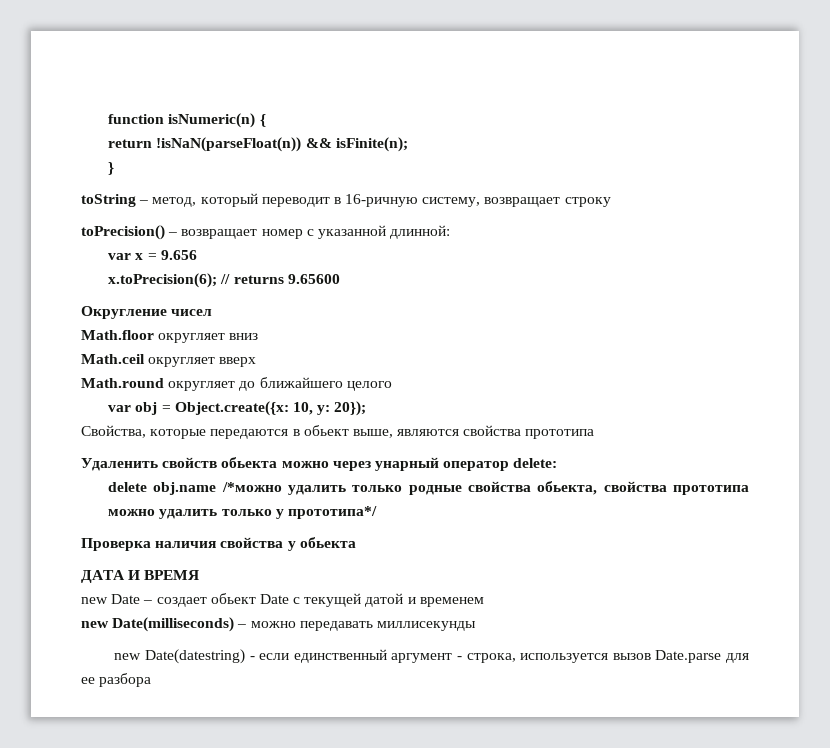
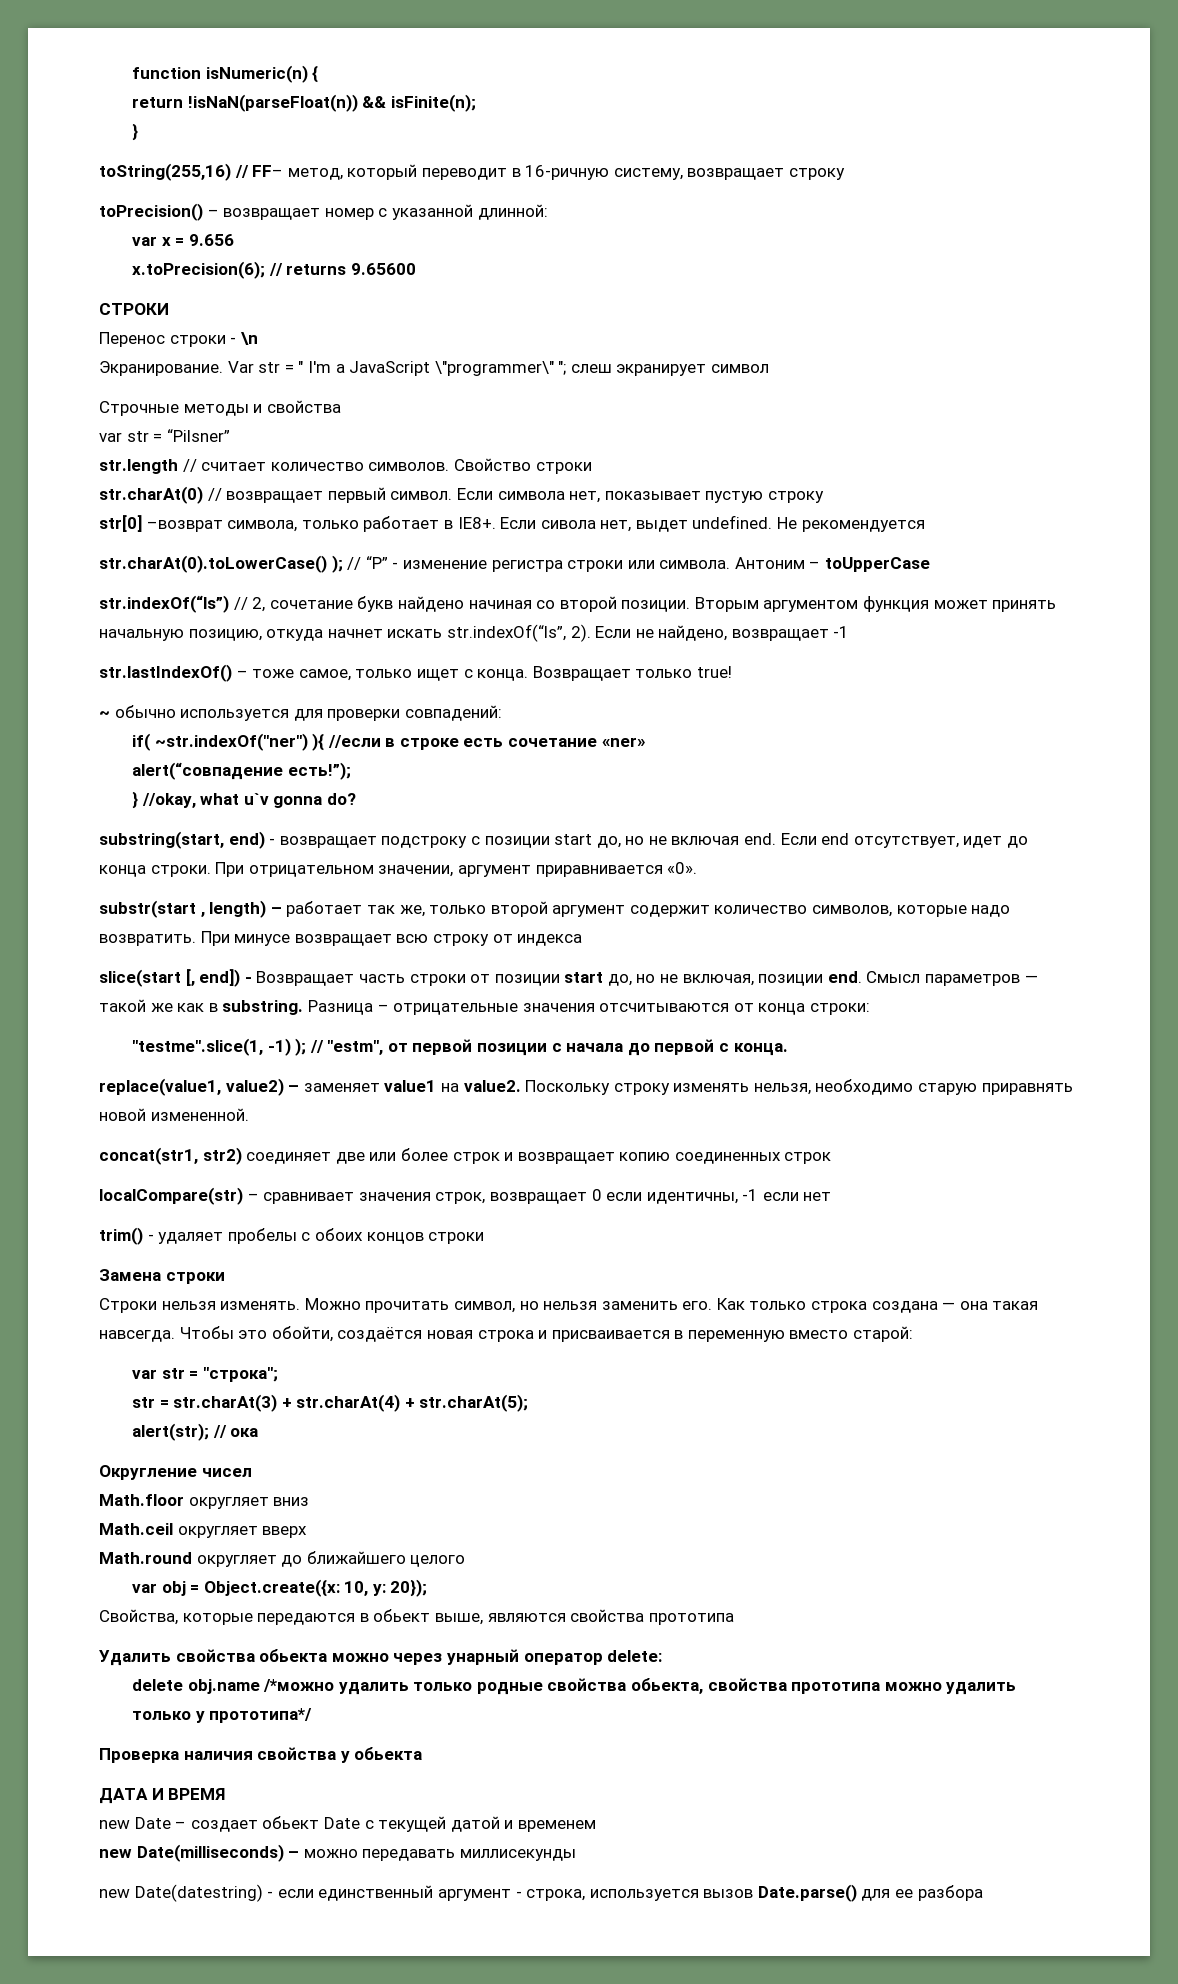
[81,194,149,207] toString – -> [99,163,284,181] toString(255,16) // FF–
(340, 279) none -> [99,303,169,315] [99,332,258,347] [99,361,770,376] [99,400,341,416] [99,429,230,442] [99,458,592,474] [99,486,824,504] [99,515,925,532] [99,555,931,573] [99,595,1057,613] [99,624,850,642] [99,664,732,682] [99,705,502,721] [131,733,645,751] [131,762,351,780] [131,791,356,809] [99,831,1029,849] [99,862,698,877] [99,900,1011,918] [99,931,583,946] [99,969,1038,987] [99,999,871,1015] [131,1038,788,1056] [99,1078,1073,1096] [99,1108,249,1121] [99,1147,832,1165] [99,1187,832,1205] [99,1227,485,1245] [99,1269,225,1284] [99,1298,1039,1313] [99,1326,914,1342] [131,1367,278,1382] [131,1394,529,1412] [131,1423,259,1441] // СТРОКИ // Перенос строки - \n // Экранирование. Var str = " I'm a JavaScript \"programmer\" "; слеш экранирует символ // Строчные методы и свойства // var str = “Pilsner” // str.length // считает количество символов. Свойство строки // str.charAt(0) // возвращает первый символ. Если символа нет, показывает пустую строку // str[0] –возврат символа, только работает в IE8+. Если сивола нет, выдет undefined. Не рекомендуется // str.charAt(0).toLowerCase() ); // “P” - изменение регистра строки или символа. Антоним – toUpperCase // str.indexOf(“ls”) // 2, сочетание букв найдено начиная со второй позиции. Вторым аргументом функция может принять начальную позицию, откуда начнет искать str.indexOf(“ls”, 2). Если не найдено, возвращает -1 // str.lastIndexOf() – тоже самое, только ищет с конца. Возвращает только true! // ~ обычно используется для проверки совпадений: // if( ~str.indexOf("ner") ){ //если в строке есть сочетание «ner» // alert(“совпадение есть!”); // } //okay, what u`v gonna do? // substring(start, end) - возвращает подстроку с позиции start до, но не включая end. Если end отсутствует, идет до конца строки. При отрицательном значении, аргумент приравнивается «0». // substr(start , length) – работает так же, только второй аргумент содержит количество символов, которые надо возвратить. При минусе возвращает всю строку от индекса // slice(start [, end]) - Возвращает часть строки от позиции start до, но не включая, позиции end. Смысл параметров — такой же как в substring. Разница – отрицательные значения отсчитываются от конца строки: // "testme".slice(1, -1) ); // "estm", от первой позиции с начала до первой с конца. // replace(value1, value2) – заменяет value1 на value2. Поскольку строку изменять нельзя, необходимо старую приравнять новой измененной. // concat(str1, str2) соединяет две или более строк и возвращает копию соединенных строк // localCompare(str) – сравнивает значения строк, возвращает 0 если идентичны, -1 если нет // trim() - удаляет пробелы с обоих концов строки // Замена строки // Строки нельзя изменять. Можно прочитать символ, но нельзя заменить его. Как только строка создана — она такая навсегда. Чтобы это обойти, создаётся новая строка и присваивается в переменную вместо старой: // var str = "строка"; // str = str.charAt(3) + str.charAt(4) + str.charAt(5); // alert(str); // ока
[81,457,218,471] Удаленить свойств -> [99,1649,255,1666] Удалить свойства
[655,650,722,663] Date.parse -> [757,1884,857,1902] Date.parse()

